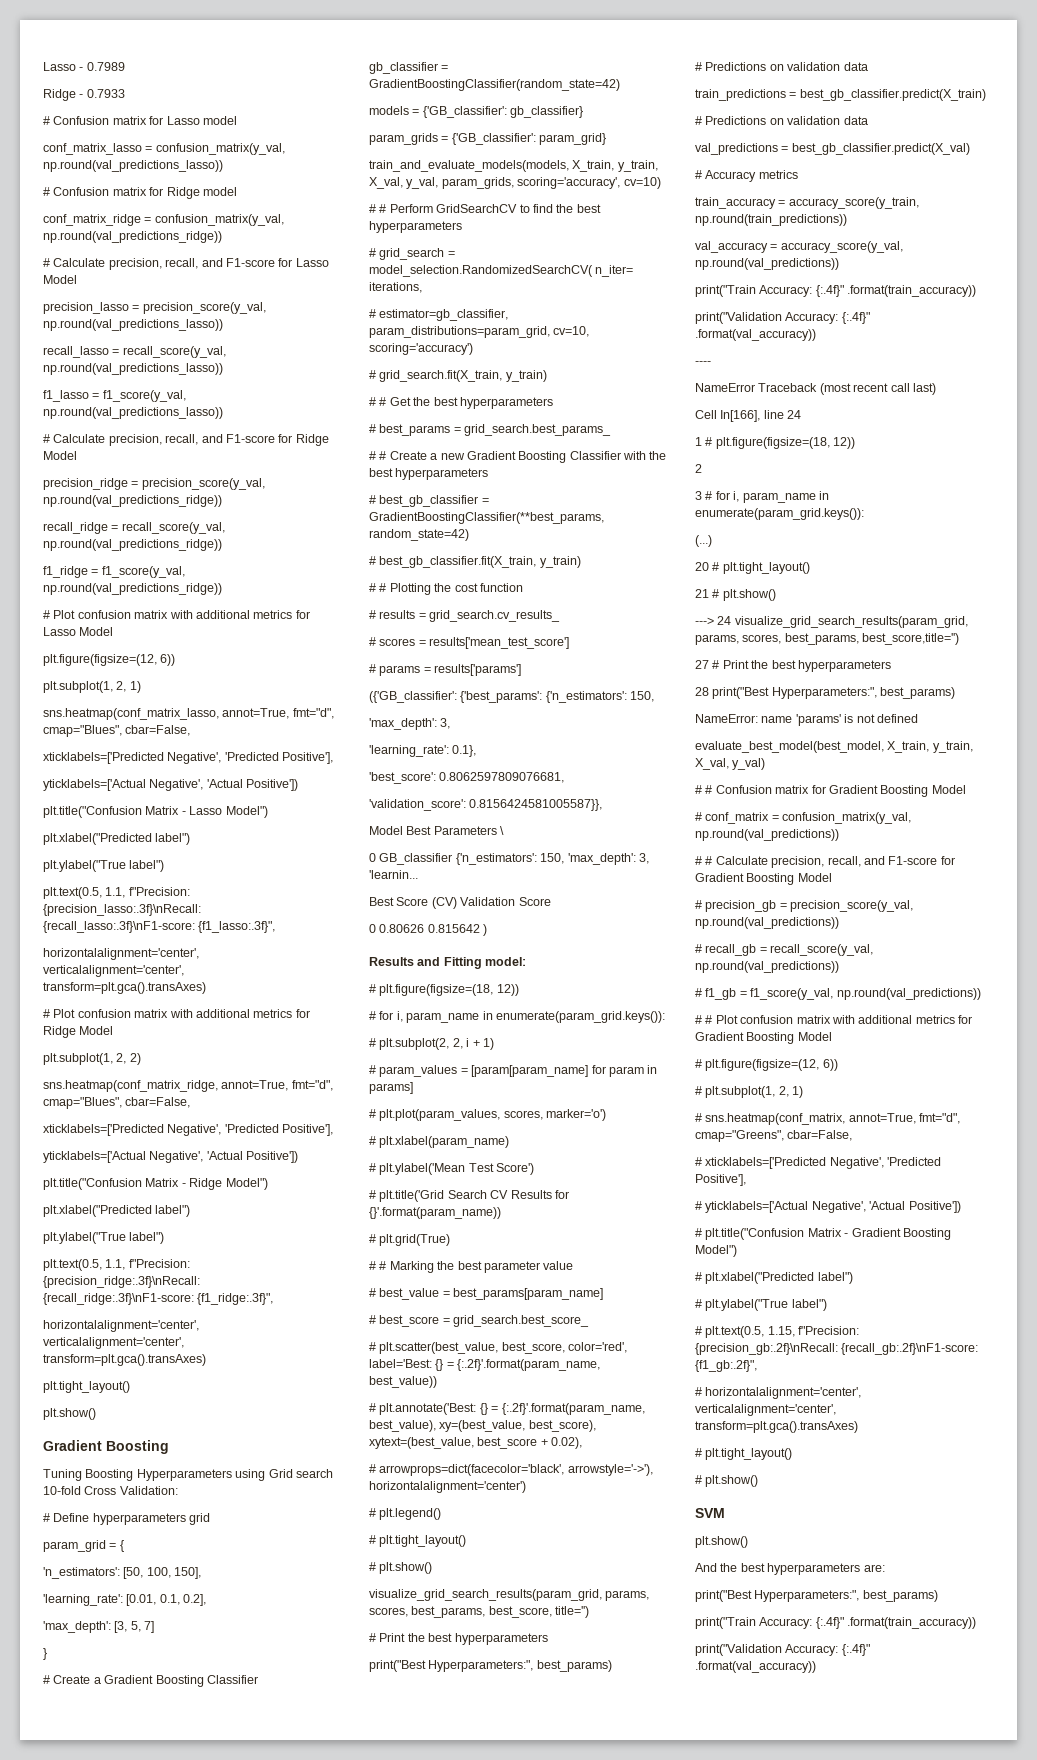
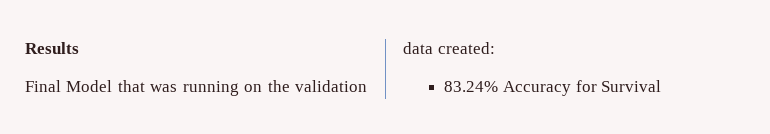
[43,62,125,71] [43,89,125,101] [43,116,237,125] [43,143,285,155] [43,160,223,172] [43,187,237,199] [43,214,284,226] [43,231,222,243] [43,258,329,270] [43,275,77,284] [43,302,266,314] [43,319,223,331] [43,346,226,358] [43,363,223,375] [43,390,186,402] [43,407,223,419] [43,434,329,446] [43,451,77,460] [43,478,265,490] [43,495,222,507] [43,522,225,534] [43,539,222,551] [43,566,185,578] [43,583,222,595] [43,610,310,619] [43,627,114,636] [43,654,176,666] [43,681,141,693] [43,708,334,720] [43,725,191,737] [43,752,334,764] [43,779,299,791] [43,806,268,818] [43,833,191,845] [43,860,165,872] [43,887,190,899] [43,904,201,916] [43,921,276,933] [43,948,199,960] [43,965,184,977] [43,982,206,994] [43,1009,310,1018] [43,1026,114,1038] [43,1053,141,1065] [43,1080,333,1092] [43,1097,191,1109] [43,1124,334,1136] [43,1151,299,1163] [43,1178,268,1190] [43,1205,191,1217] [43,1232,165,1244] [43,1259,190,1271] [43,1276,200,1288] [43,1293,274,1305] [43,1320,199,1332] [43,1337,184,1349] [43,1354,206,1366] [43,1381,130,1393] [43,1408,96,1420] [43,1440,169,1454] [43,1469,333,1481] [43,1486,178,1495] [43,1513,211,1525] [43,1540,124,1552] [43,1567,202,1579] [43,1594,207,1606] [43,1621,155,1633] [43,1648,47,1660] [43,1675,258,1687] [369,62,449,74] [369,79,620,91] [369,106,584,118] [369,133,607,145] [369,160,658,172] [369,177,661,189] [369,204,601,213] [369,221,462,233] [369,248,455,260] [369,265,634,277] [369,282,422,293] [369,309,509,321] [369,326,590,338] [369,343,473,355] [369,370,547,382] [369,397,553,409] [369,424,612,436] [369,451,667,463] [369,468,489,480] [369,495,489,507] [369,512,604,524] [369,529,469,541] [369,556,581,568] [369,583,523,595] [369,610,561,622] [369,637,570,649] [369,664,522,676] [369,691,655,703] [369,718,451,730] [369,745,477,757] [369,772,565,784] [369,799,603,811] [369,826,505,835] [369,853,649,865] [369,870,418,879] [369,897,551,909] [369,924,488,936] [369,957,527,969] [369,984,519,996] [369,1011,665,1023] [369,1038,494,1050] [369,1065,658,1077] [369,1082,413,1094] [369,1109,607,1121] [369,1136,510,1148] [369,1163,535,1175] [369,1190,569,1202] [369,1207,501,1219] [369,1234,451,1246] [369,1261,574,1273] [369,1288,604,1300] [369,1315,590,1327] [369,1342,628,1354] [369,1359,601,1371] [369,1376,437,1388] [369,1403,645,1415] [369,1420,596,1432] [369,1437,583,1449] [369,1464,653,1476] [369,1481,526,1493] [369,1508,442,1520] [369,1535,467,1547] [369,1562,433,1574] [369,1589,650,1601] [369,1606,590,1618] [369,1633,548,1645] [369,1660,612,1672] [695,62,868,71] [695,89,986,101] [695,116,868,125] [695,143,970,155] [695,170,798,182] [695,197,919,209] [695,214,847,226] [695,241,903,253] [695,258,839,270] [695,285,977,297] [695,312,870,324] [695,329,816,341] [695,361,711,365] [695,383,936,395] [695,410,802,422] [695,437,856,449] [695,464,702,473] [695,491,829,503] [695,508,864,520] [695,535,712,547] [695,562,810,574] [695,589,776,601] [695,616,968,628] [695,633,960,645] [695,660,891,672] [695,687,956,699] [695,714,918,726] [695,741,973,753] [695,758,766,770] [695,785,966,797] [695,812,912,824] [695,829,839,841] [695,856,955,868] [695,873,832,885] [695,900,914,912] [695,917,839,929] [695,944,874,956] [695,961,839,973] [695,988,981,1000] [695,1015,972,1024] [695,1032,832,1044] [695,1059,838,1071] [695,1086,804,1098] [695,1113,961,1125] [695,1130,853,1142] [695,1157,942,1169] [695,1174,746,1186] [695,1201,961,1213] [695,1228,951,1240] [695,1245,737,1257] [695,1272,853,1284] [695,1299,827,1311] [695,1326,860,1338] [695,1343,979,1355] [695,1360,757,1372] [695,1387,862,1399] [695,1404,836,1416] [695,1421,858,1433] [695,1448,793,1460] [695,1475,759,1487] [695,1508,725,1518] [695,1536,748,1548] [695,1563,885,1575] [695,1590,938,1602] [695,1617,977,1629] [695,1644,870,1656] [695,1661,816,1673] Lasso - 0.7989 // Ridge - 0.7933 // # Confusion matrix for Lasso model // conf_matrix_lasso = confusion_matrix(y_val, np.round(val_predictions_lasso)) // # Confusion matrix for Ridge model // conf_matrix_ridge = confusion_matrix(y_val, np.round(val_predictions_ridge)) // # Calculate precision, recall, and F1-score for Lasso Model // precision_lasso = precision_score(y_val, np.round(val_predictions_lasso)) // recall_lasso = recall_score(y_val, np.round(val_predictions_lasso)) // f1_lasso = f1_score(y_val, np.round(val_predictions_lasso)) // # Calculate precision, recall, and F1-score for Ridge Model // precision_ridge = precision_score(y_val, np.round(val_predictions_ridge)) // recall_ridge = recall_score(y_val, np.round(val_predictions_ridge)) // f1_ridge = f1_score(y_val, np.round(val_predictions_ridge)) // # Plot confusion matrix with additional metrics for Lasso Model // plt.figure(figsize=(12, 6)) // plt.subplot(1, 2, 1) // sns.heatmap(conf_matrix_lasso, annot=True, fmt="d", cmap="Blues", cbar=False, // xticklabels=['Predicted Negative', 'Predicted Positive'], // yticklabels=['Actual Negative', 'Actual Positive']) // plt.title("Confusion Matrix - Lasso Model") // plt.xlabel("Predicted label") // plt.ylabel("True label") // plt.text(0.5, 1.1, f"Precision: {precision_lasso:.3f}\nRecall: {recall_lasso:.3f}\nF1-score: {f1_lasso:.3f}", // horizontalalignment='center', verticalalignment='center', transform=plt.gca().transAxes) // # Plot confusion matrix with additional metrics for Ridge Model // plt.subplot(1, 2, 2) // sns.heatmap(conf_matrix_ridge, annot=True, fmt="d", cmap="Blues", cbar=False, // xticklabels=['Predicted Negative', 'Predicted Positive'], // yticklabels=['Actual Negative', 'Actual Positive']) // plt.title("Confusion Matrix - Ridge Model") // plt.xlabel("Predicted label") // plt.ylabel("True label") // plt.text(0.5, 1.1, f"Precision: {precision_ridge:.3f}\nRecall: {recall_ridge:.3f}\nF1-score: {f1_ridge:.3f}", // horizontalalignment='center', verticalalignment='center', transform=plt.gca().transAxes) // plt.tight_layout() // plt.show() // Gradient Boosting // Tuning Boosting Hyperparameters using Grid search 10-fold Cross Validation: // # Define hyperparameters grid // param_grid = { // 'n_estimators': [50, 100, 150], // 'learning_rate': [0.01, 0.1, 0.2], // 'max_depth': [3, 5, 7] // } // # Create a Gradient Boosting Classifier // gb_classifier = GradientBoostingClassifier(random_state=42) // models = {'GB_classifier': gb_classifier} // param_grids = {'GB_classifier': param_grid} // train_and_evaluate_models(models, X_train, y_train, X_val, y_val, param_grids, scoring='accuracy', cv=10) // # # Perform GridSearchCV to find the best hyperparameters // # grid_search = model_selection.RandomizedSearchCV( n_iter= iterations, // # estimator=gb_classifier, param_distributions=param_grid, cv=10, scoring='accuracy') // # grid_search.fit(X_train, y_train) // # # Get the best hyperparameters // # best_params = grid_search.best_params_ // # # Create a new Gradient Boosting Classifier with the best hyperparameters // # best_gb_classifier = GradientBoostingClassifier(**best_params, random_state=42) // # best_gb_classifier.fit(X_train, y_train) // # # Plotting the cost function // # results = grid_search.cv_results_ // # scores = results['mean_test_score'] // # params = results['params'] // ({'GB_classifier': {'best_params': {'n_estimators': 150, // 'max_depth': 3, // 'learning_rate': 0.1}, // 'best_score': 0.8062597809076681, // 'validation_score': 0.8156424581005587}}, // Model Best Parameters \ // 0 GB_classifier {'n_estimators': 150, 'max_depth': 3, 'learnin... // Best Score (CV) Validation Score // 0 0.80626 0.815642 ) // Results and Fitting model: // # plt.figure(figsize=(18, 12)) // # for i, param_name in enumerate(param_grid.keys()): // # plt.subplot(2, 2, i + 1) // # param_values = [param[param_name] for param in params] // # plt.plot(param_values, scores, marker='o') // # plt.xlabel(param_name) // # plt.ylabel('Mean Test Score') // # plt.title('Grid Search CV Results for {}'.format(param_name)) // # plt.grid(True) // # # Marking the best parameter value // # best_value = best_params[param_name] // # best_score = grid_search.best_score_ // # plt.scatter(best_value, best_score, color='red', label='Best: {} = {:.2f}'.format(param_name, best_value)) // # plt.annotate('Best: {} = {:.2f}'.format(param_name, best_value), xy=(best_value, best_score), xytext=(best_value, best_score + 0.02), // # arrowprops=dict(facecolor='black', arrowstyle='->'), horizontalalignment='center') // # plt.legend() // # plt.tight_layout() // # plt.show() // visualize_grid_search_results(param_grid, params, scores, best_params, best_score, title='') // # Print the best hyperparameters // print("Best Hyperparameters:", best_params) // # Predictions on validation data // train_predictions = best_gb_classifier.predict(X_train) // # Predictions on validation data // val_predictions = best_gb_classifier.predict(X_val) // # Accuracy metrics // train_accuracy = accuracy_score(y_train, np.round(train_predictions)) // val_accuracy = accuracy_score(y_val, np.round(val_predictions)) // print("Train Accuracy: {:.4f}" .format(train_accuracy)) // print("Validation Accuracy: {:.4f}" .format(val_accuracy)) // ---- // NameError Traceback (most recent call last) // Cell In[166], line 24 // 1 # plt.figure(figsize=(18, 12)) // 2 // 3 # for i, param_name in enumerate(param_grid.keys()): // (...) // 20 # plt.tight_layout() // 21 # plt.show() // ---> 24 visualize_grid_search_results(param_grid, params, scores, best_params, best_score,title='') // 27 # Print the best hyperparameters // 28 print("Best Hyperparameters:", best_params) // NameError: name 'params' is not defined // evaluate_best_model(best_model, X_train, y_train, X_val, y_val) // # # Confusion matrix for Gradient Boosting Model // # conf_matrix = confusion_matrix(y_val, np.round(val_predictions)) // # # Calculate precision, recall, and F1-score for Gradient Boosting Model // # precision_gb = precision_score(y_val, np.round(val_predictions)) // # recall_gb = recall_score(y_val, np.round(val_predictions)) // # f1_gb = f1_score(y_val, np.round(val_predictions)) // # # Plot confusion matrix with additional metrics for Gradient Boosting Model // # plt.figure(figsize=(12, 6)) // # plt.subplot(1, 2, 1) // # sns.heatmap(conf_matrix, annot=True, fmt="d", cmap="Greens", cbar=False, // # xticklabels=['Predicted Negative', 'Predicted Positive'], // # yticklabels=['Actual Negative', 'Actual Positive']) // # plt.title("Confusion Matrix - Gradient Boosting Model") // # plt.xlabel("Predicted label") // # plt.ylabel("True label") // # plt.text(0.5, 1.15, f"Precision: {precision_gb:.2f}\nRecall: {recall_gb:.2f}\nF1-score: {f1_gb:.2f}", // # horizontalalignment='center', verticalalignment='center', transform=plt.gca().transAxes) // # plt.tight_layout() // # plt.show() // SVM // plt.show() // And the best hyperparameters are: // print("Best Hyperparameters:", best_params) // print("Train Accuracy: {:.4f}" .format(train_accuracy)) // print("Validation Accuracy: {:.4f}" .format(val_accuracy)) -> [25,42,79,54] [25,80,367,96] [403,42,495,54] [444,80,662,96] Results // Final Model that was running on the validation data created: // 83.24% Accuracy for Survival

